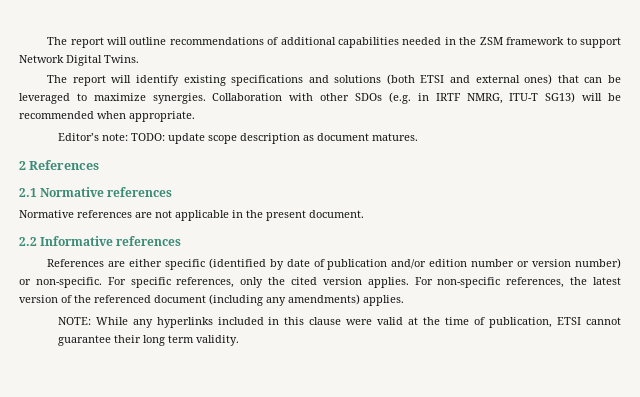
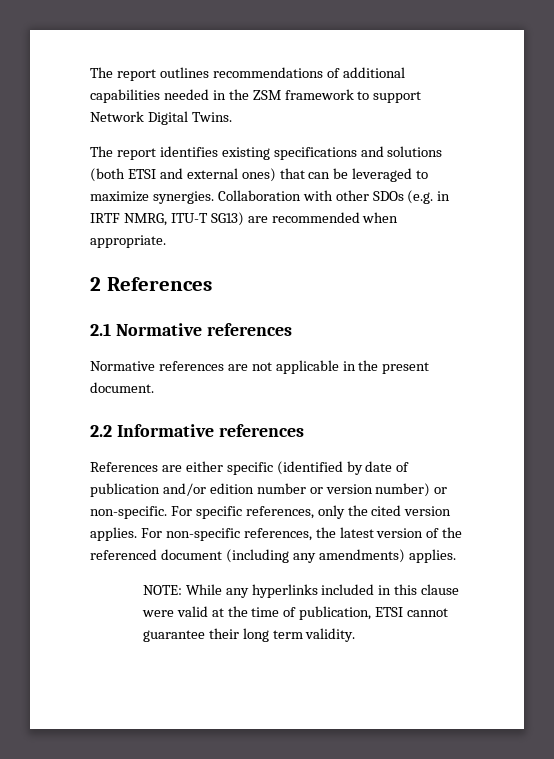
[47,37,167,48] The report will outline -> [90,67,209,81] The report outlines
[111,75,179,86] will identify -> [159,146,218,157] identifies
[582,93,622,101] will be -> [247,216,268,223] are
[57,133,418,144] // Editor’s note: TODO: update scope description as document matures. -> (166, 241) none

